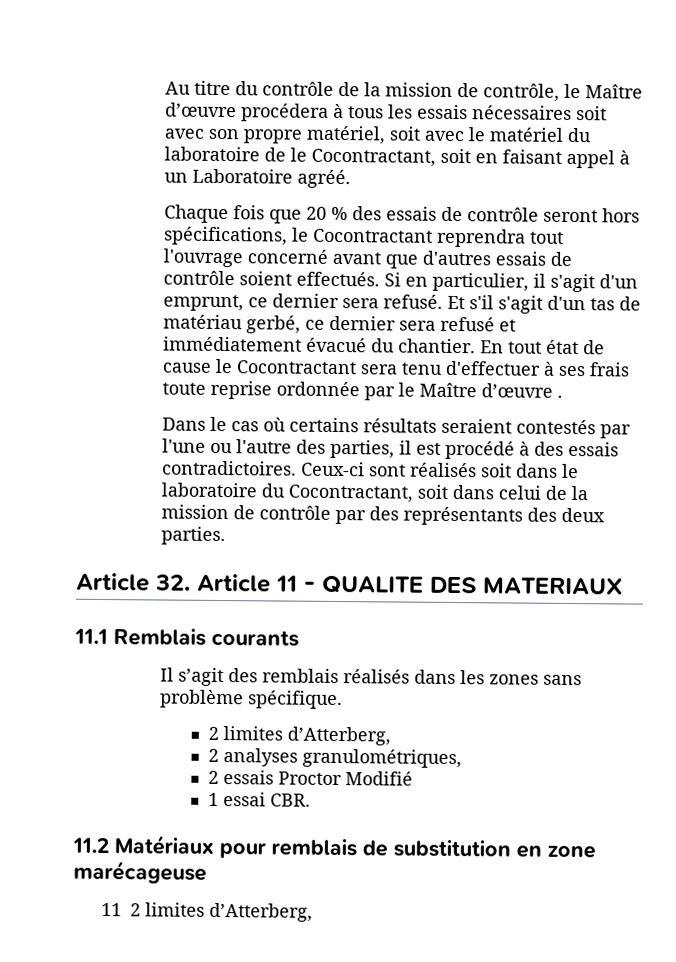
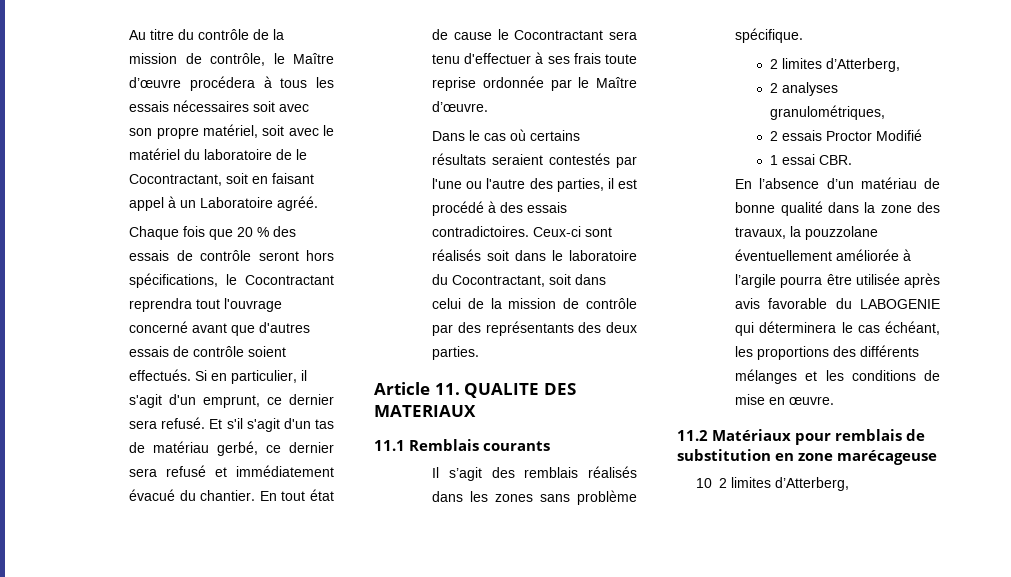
[481,383,564,398] d’œuvre . -> [432,101,489,112] d’œuvre.
[155,573,316,593] 32. Article 11 - -> [434,383,460,395] 11.
(311, 800) none -> [735,177,940,189] [735,201,940,216] [735,226,879,240] [735,249,912,261] [735,273,940,288] [735,298,940,309] [735,321,940,336] [735,345,920,360] [735,369,940,384] [735,394,835,405] // En l’absence d’un matériau de bonne qualité dans la zone des travaux, la pouzzolane éventuellement améliorée à l’argile pourra être utilisée après avis favorable du LABOGENIE qui déterminera le cas échéant, les proportions des différents mélanges et les conditions de mise en œuvre.
[101,902,123,917] 11 -> [696,478,713,488] 10

